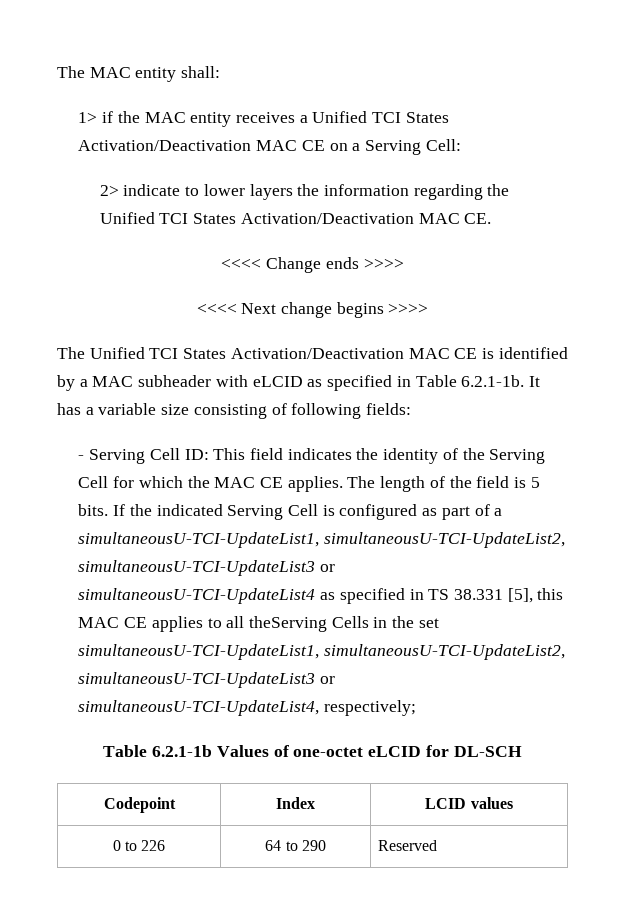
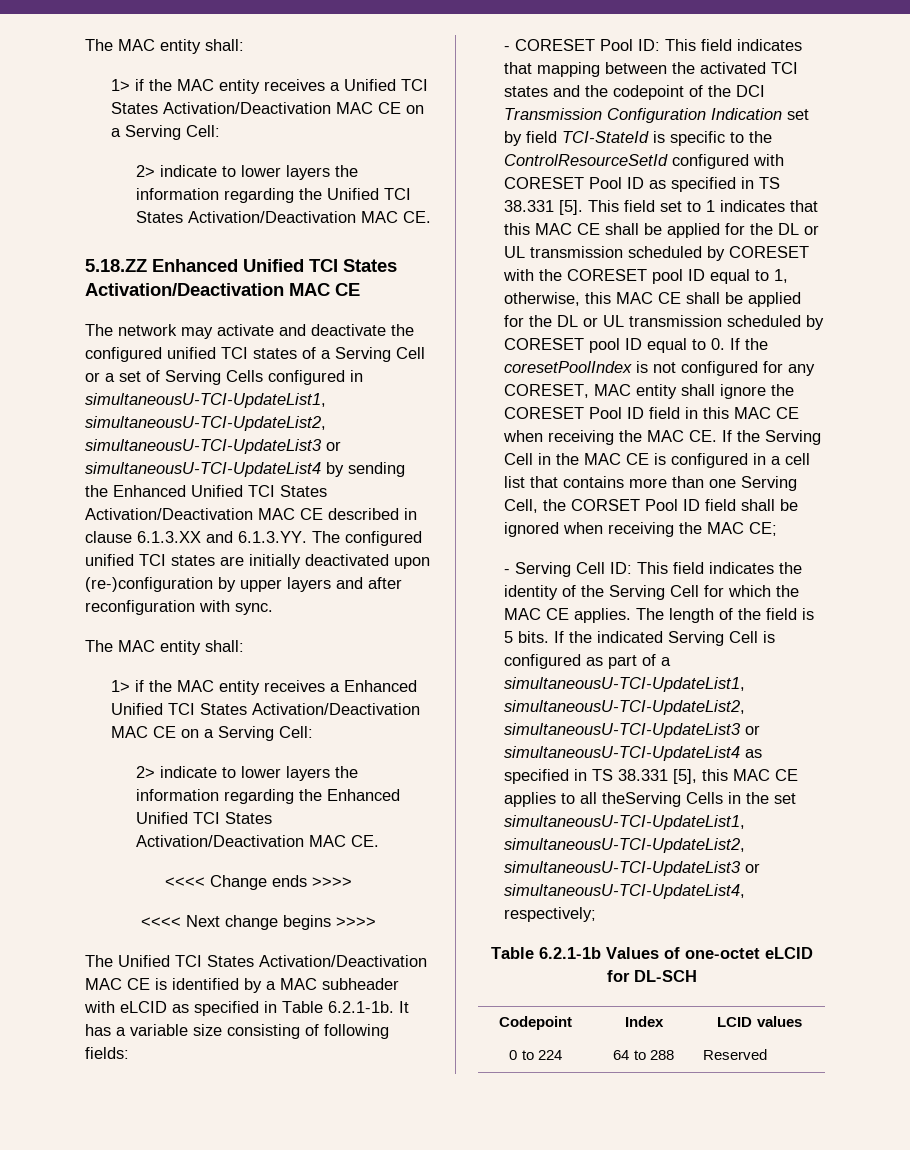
(492, 218) none -> [85,259,397,272] [85,283,360,296] [85,324,414,339] [85,347,425,362] [85,370,363,385] [85,393,326,408] [85,416,326,431] [85,439,341,454] [85,462,405,477] [85,485,327,497] [85,508,417,520] [85,531,422,546] [85,554,430,569] [85,577,402,592] [85,600,273,615] [85,640,244,655] [110,680,417,695] [110,703,420,715] [110,726,313,741] [136,766,359,781] [136,789,401,804] [136,812,273,824] [136,835,380,847] // 5.18.ZZ Enhanced Unified TCI States Activation/Deactivation MAC CE // The network may activate and deactivate the configured unified TCI states of a Serving Cell or a set of Serving Cells configured in simultaneousU-TCI-UpdateList1, simultaneousU-TCI-UpdateList2, simultaneousU-TCI-UpdateList3 or simultaneousU-TCI-UpdateList4 by sending the Enhanced Unified TCI States Activation/Deactivation MAC CE described in clause 6.1.3.XX and 6.1.3.YY. The configured unified TCI states are initially deactivated upon (re-)configuration by upper layers and after reconfiguration with sync. // The MAC entity shall: // 1> if the MAC entity receives a Enhanced Unified TCI States Activation/Deactivation MAC CE on a Serving Cell: // 2> indicate to lower layers the information regarding the Enhanced Unified TCI States Activation/Deactivation MAC CE.
(412, 409) none -> [503,39,802,51] [503,62,798,77] [503,85,765,100] [503,108,809,123] [503,131,772,146] [503,154,784,169] [503,177,780,192] [503,200,818,215] [503,223,819,238] [503,246,809,261] [502,269,788,284] [503,292,801,307] [503,315,824,330] [503,338,768,353] [503,361,815,376] [503,384,794,399] [503,407,799,419] [502,430,821,445] [503,453,810,468] [503,476,797,491] [503,499,798,513] [503,522,777,537] // - CORESET Pool ID: This field indicates that mapping between the activated TCI states and the codepoint of the DCI Transmission Configuration Indication set by field TCI-StateId is specific to the ControlResourceSetId configured with CORESET Pool ID as specified in TS 38.331 [5]. This field set to 1 indicates that this MAC CE shall be applied for the DL or UL transmission scheduled by CORESET with the CORESET pool ID equal to 1, otherwise, this MAC CE shall be applied for the DL or UL transmission scheduled by CORESET pool ID equal to 0. If the coresetPoolIndex is not configured for any CORESET, MAC entity shall ignore the CORESET Pool ID field in this MAC CE when receiving the MAC CE. If the Serving Cell in the MAC CE is configured in a cell list that contains more than one Serving Cell, the CORSET Pool ID field shall be ignored when receiving the MAC CE;
[141,840,166,851] 226 -> [537,1050,562,1060] 224
[301,840,326,851] 290 -> [649,1050,674,1060] 288

